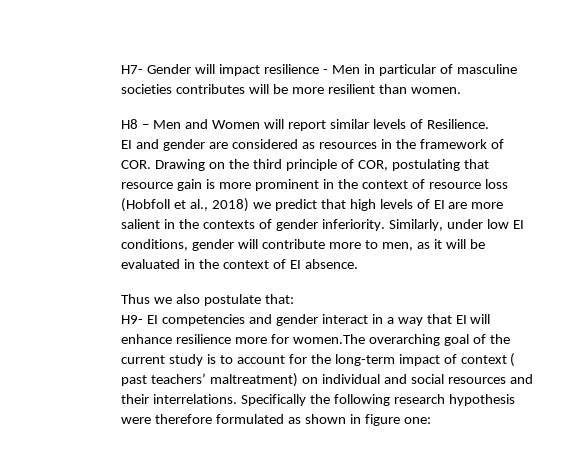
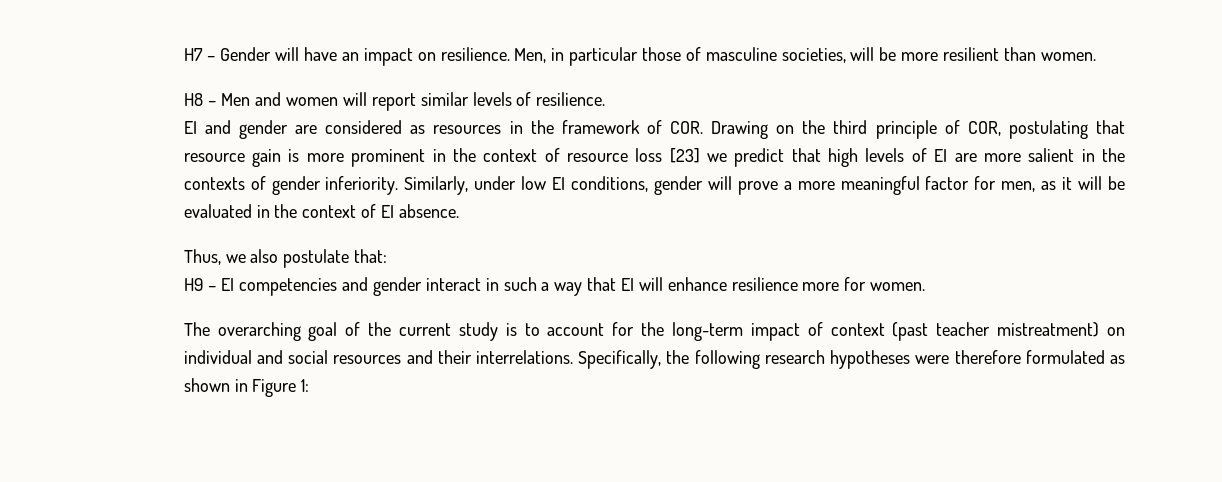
[121,64,360,76] H7- Gender will impact resilience - Men -> [183,47,547,66] H7 – Gender will have an impact on resilience. Men,
(436, 70) none -> [642,47,682,61] those
[121,84,246,94] societies contributes -> [781,48,846,63] societies,
[212,120,261,129] Women -> [286,97,339,106] women
[426,119,489,129] Resilience. -> [536,92,606,106] resilience.
[121,198,250,212] (Hobfoll et al., 2018) -> [669,148,700,163] [23]
[262,239,379,249] contribute more to -> [737,176,997,195] prove a more meaningful factor for
[121,294,151,304] Thus -> [183,249,221,265] Thus,
[121,315,144,324] H9- -> [183,278,217,291] H9 –
(383, 319) none -> [503,277,537,291] such
[293,334,366,344] women.The -> [870,282,926,291] [183,322,210,336] women. // The
[510,353,516,367] [121,373,299,387] ( past teachers’ maltreatment) -> [892,322,1100,341] (past teacher mistreatment)
[241,394,307,406] Specifically -> [578,350,662,369] Specifically,
[448,394,515,406] hypothesis -> [830,350,911,369] hypotheses
[364,414,431,426] figure one: -> [252,379,310,397] Figure 1:

